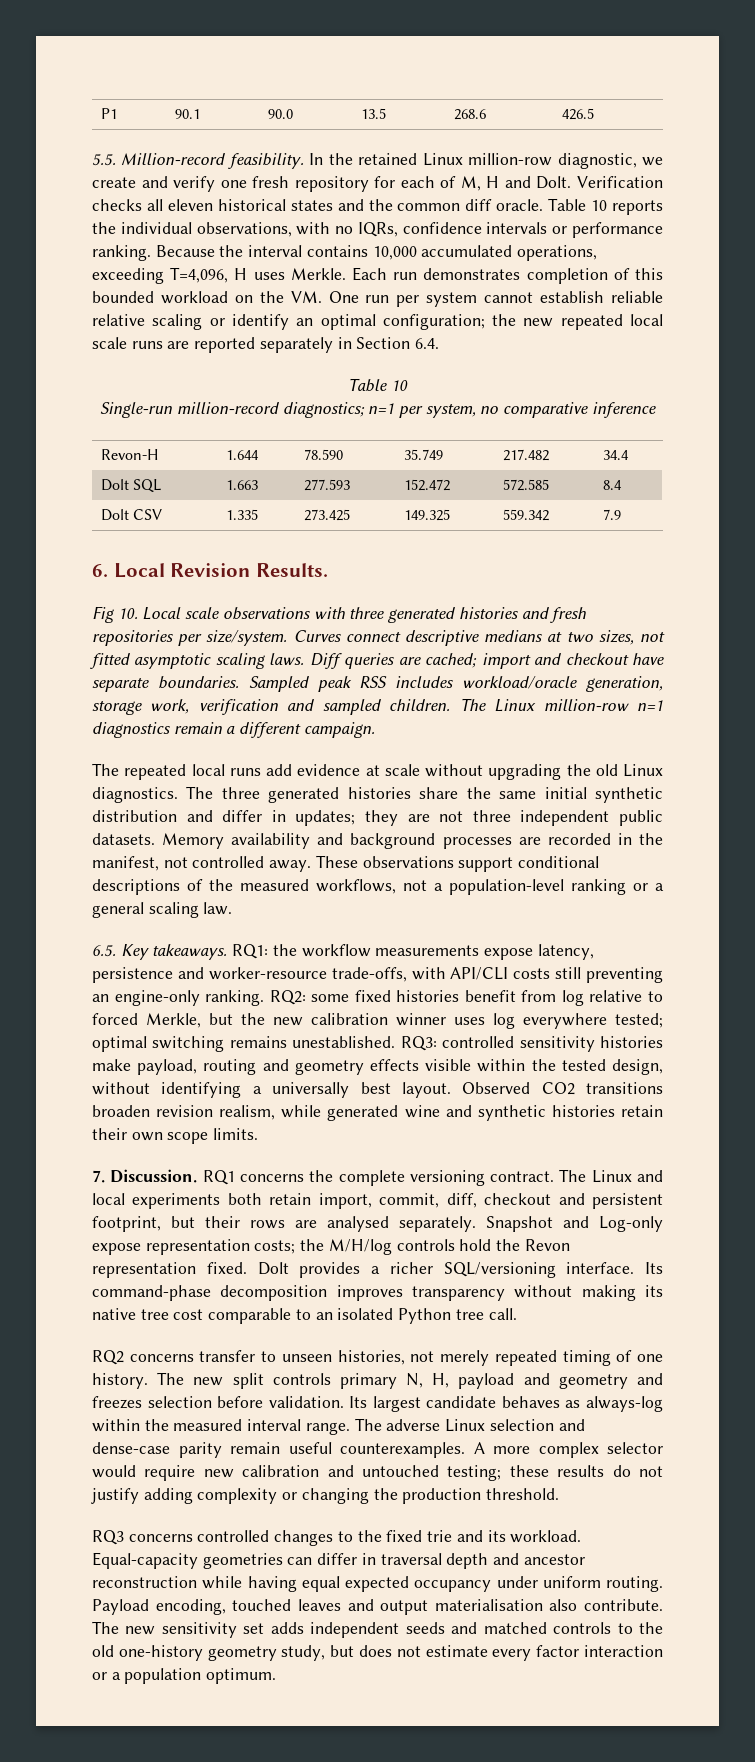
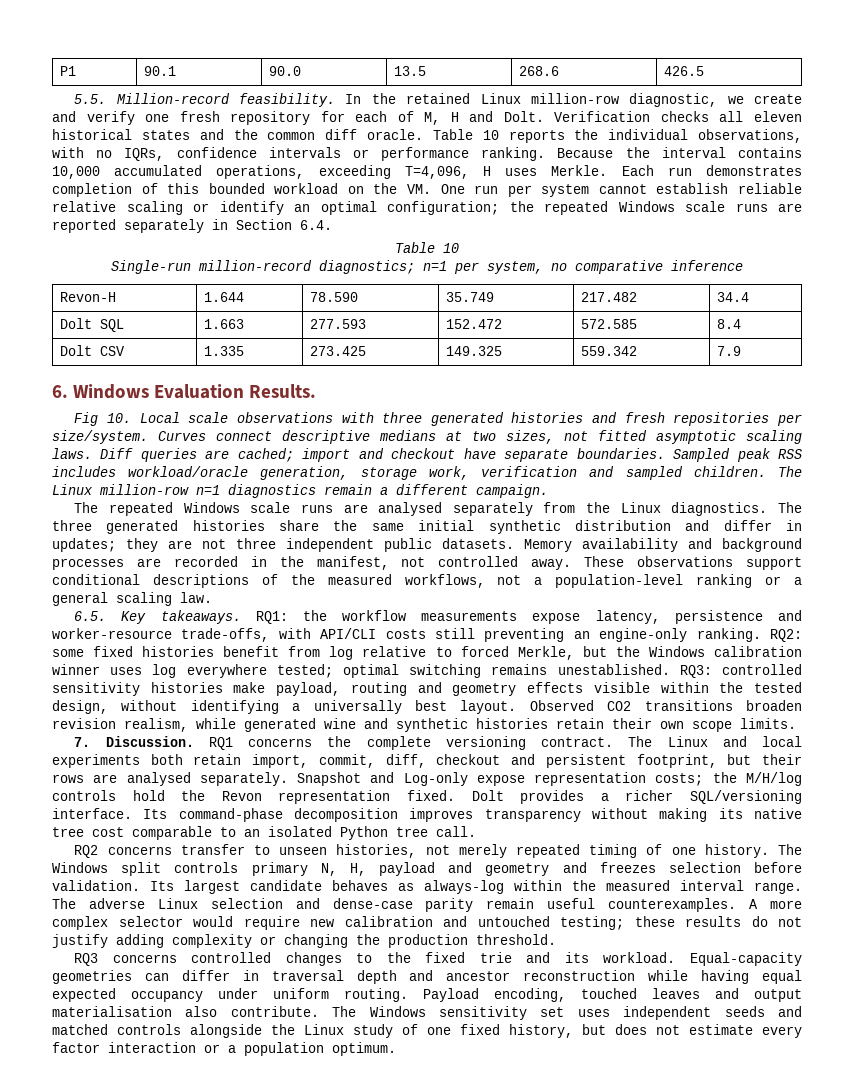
[523,314,663,330] new repeated local -> [544,201,675,215] repeated Windows
[113,563,251,578] Local Revision -> [73,384,245,399] Windows Evaluation
[191,764,618,780] local runs add evidence at scale without upgrading the old -> [183,502,611,516] Windows scale runs are analysed separately from the
[273,1017,303,1026] new -> [648,646,705,657] Windows
[193,1377,224,1386] new -> [52,862,108,873] Windows
[125,1626,156,1635] new -> [369,1006,426,1017] Windows
[270,1622,304,1634] adds -> [577,1009,610,1017] uses
[617,1622,663,1634] [92,1645,326,1661] to the old one-history geometry study, -> [190,1024,573,1038] alongside the Linux study of one fixed history,

